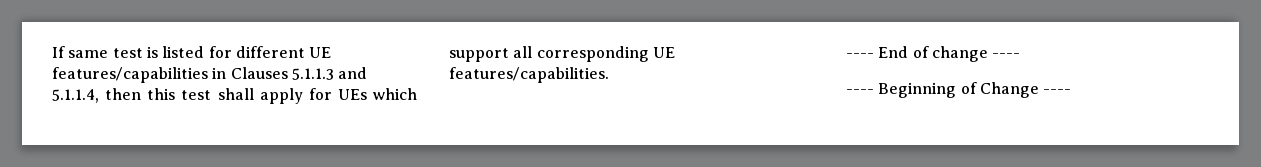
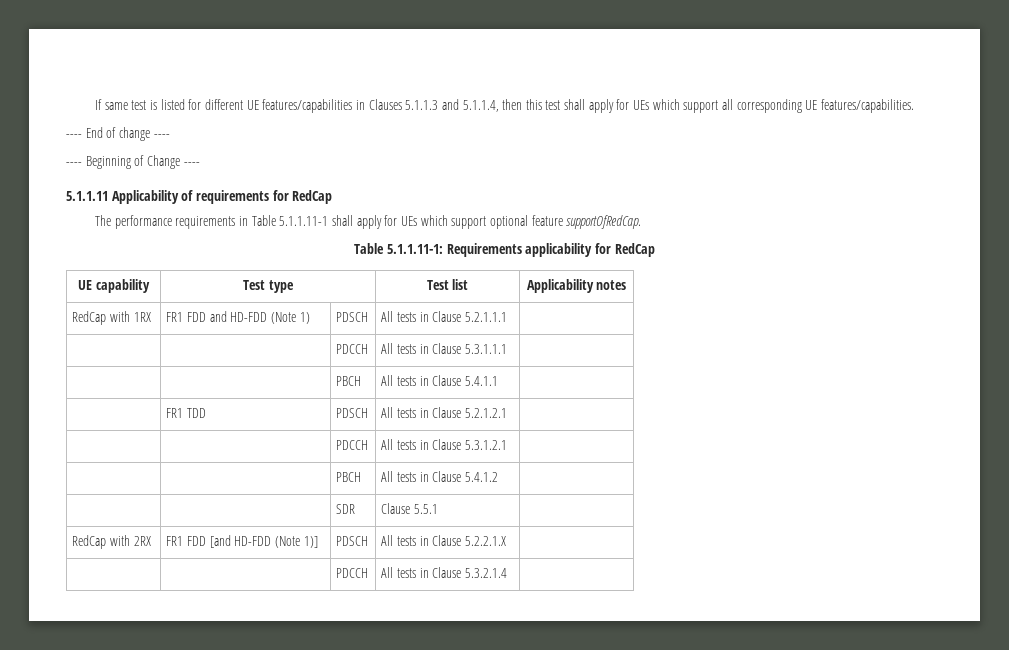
(1072, 91) none -> [66,190,333,204] [95,215,642,229] [354,243,655,257] [78,279,150,293] [243,280,294,293] [426,279,469,290] [526,279,627,293] [72,311,151,325] [166,311,310,324] [336,312,369,322] [381,311,507,322] [336,344,369,354] [381,343,507,354] [336,376,362,386] [381,375,498,386] [166,408,206,418] [336,408,369,418] [381,407,507,418] [336,440,369,450] [381,439,507,450] [336,472,362,482] [381,471,498,482] [336,504,356,514] [381,503,438,514] [72,535,151,549] [166,535,318,548] [336,536,369,546] [381,535,506,546] [336,568,369,578] [381,567,507,578] // 5.1.1.11 Applicability of requirements for RedCap // The performance requirements in Table 5.1.1.11-1 shall apply for UEs which support optional feature supportOfRedCap. // Table 5.1.1.11-1: Requirements applicability for RedCap // UE capability | Test type | Test list | Applicability notes // RedCap with 1RX | FR1 FDD and HD-FDD (Note 1) | PDSCH | All tests in Clause 5.2.1.1.1 | // | | PDCCH | All tests in Clause 5.3.1.1.1 | // | | PBCH | All tests in Clause 5.4.1.1 | // | FR1 TDD | PDSCH | All tests in Clause 5.2.1.2.1 | // | | PDCCH | All tests in Clause 5.3.1.2.1 | // | | PBCH | All tests in Clause 5.4.1.2 | // | | SDR | Clause 5.5.1 | // RedCap with 2RX | FR1 FDD [and HD-FDD (Note 1)] | PDSCH | All tests in Clause 5.2.2.1.X | // | | PDCCH | All tests in Clause 5.3.2.1.4 |

